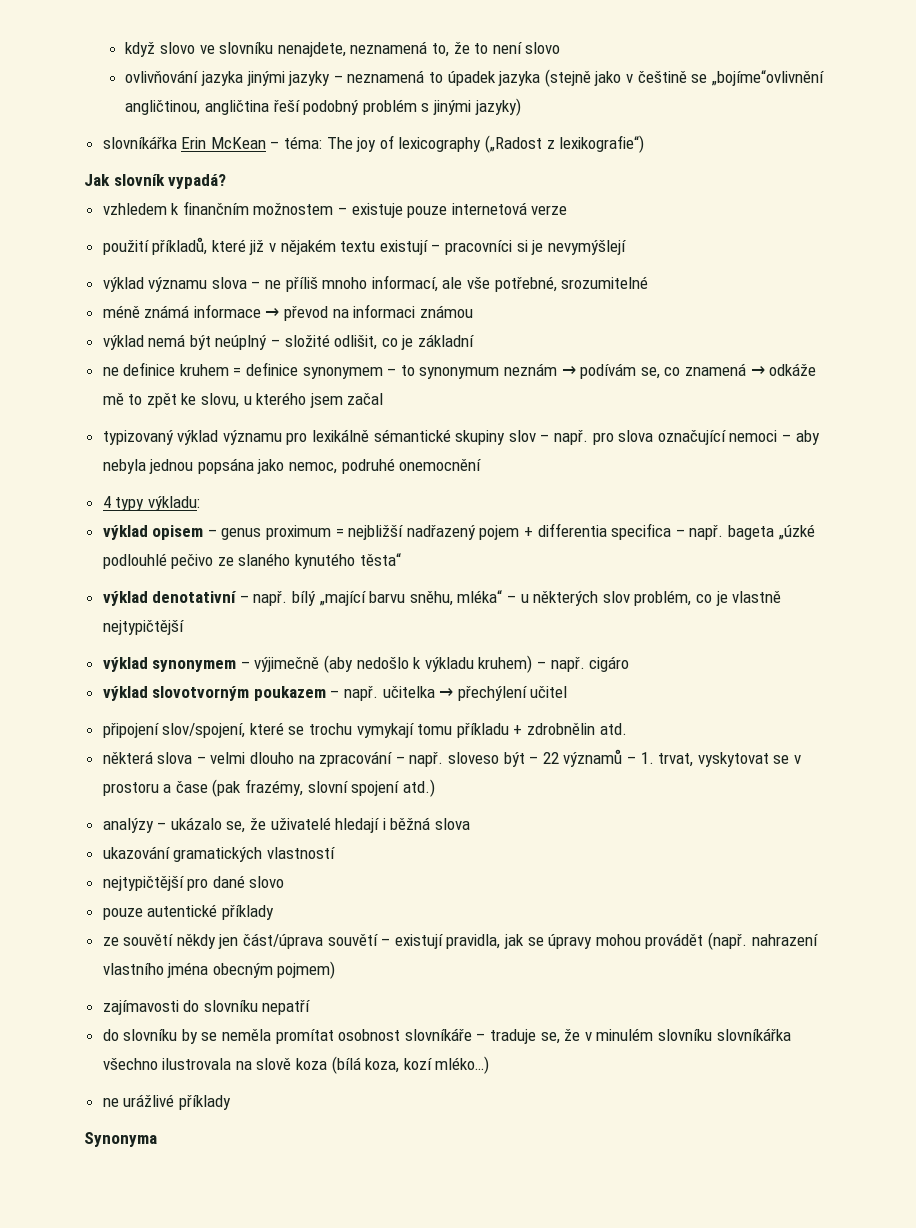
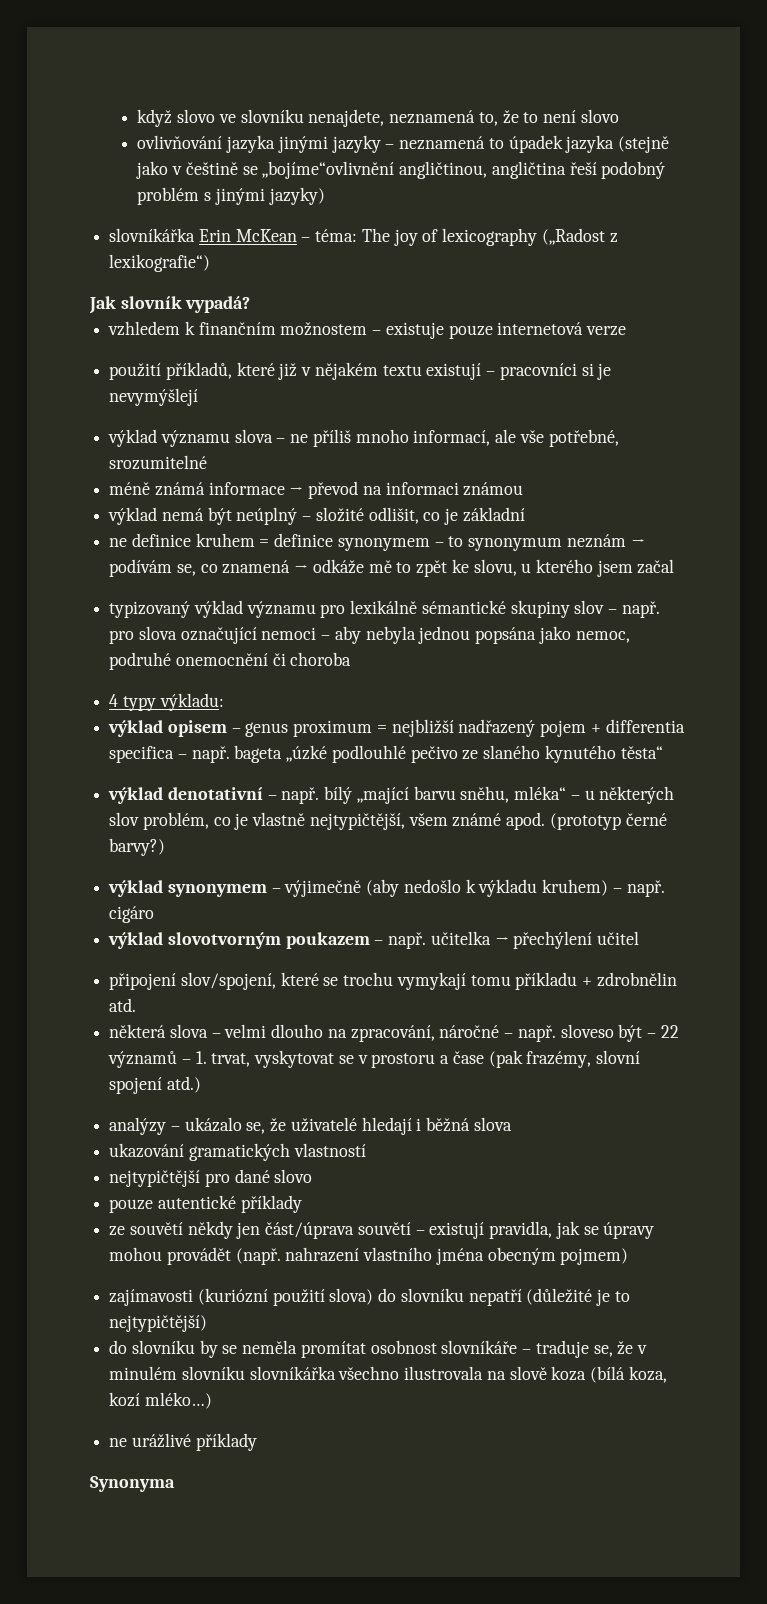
(483, 465) none -> [272,652,352,666] či choroba
[102,620,185,635] nejtypičtější -> [309,812,667,830] [109,838,166,856] nejtypičtější, všem známé apod. (prototyp černé barvy?)
[319,751,394,767] zpracování -> [350,1025,500,1042] zpracování, náročné
(179, 1007) none -> [197,1288,374,1306] (kuriózní použití slova)
(312, 1007) none -> [526,1288,630,1306] [109,1315,208,1332] (důležité je to nejtypičtější)

